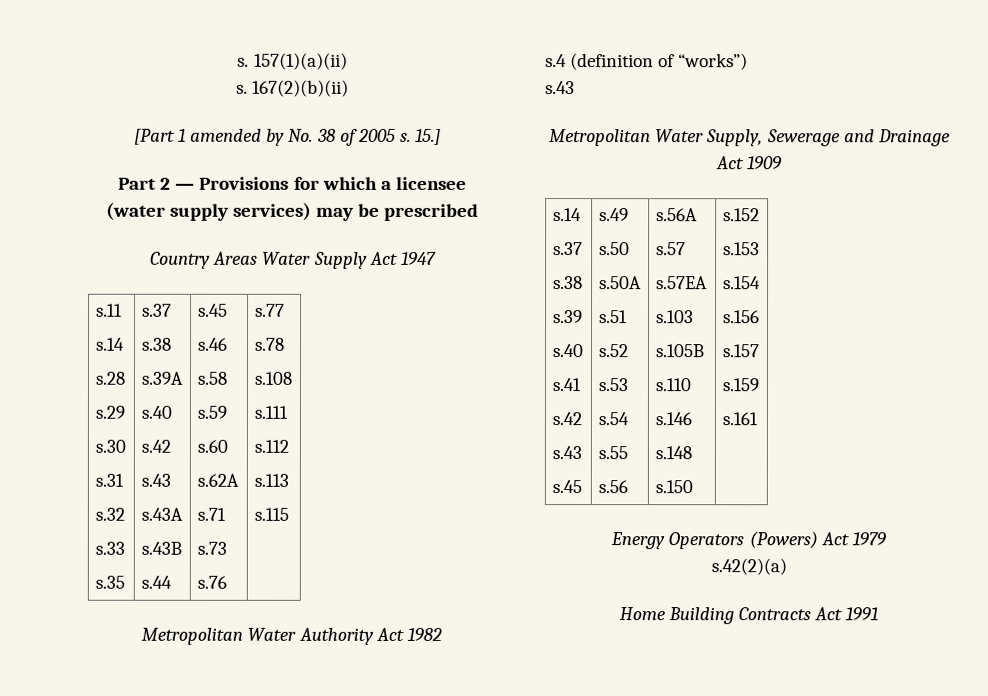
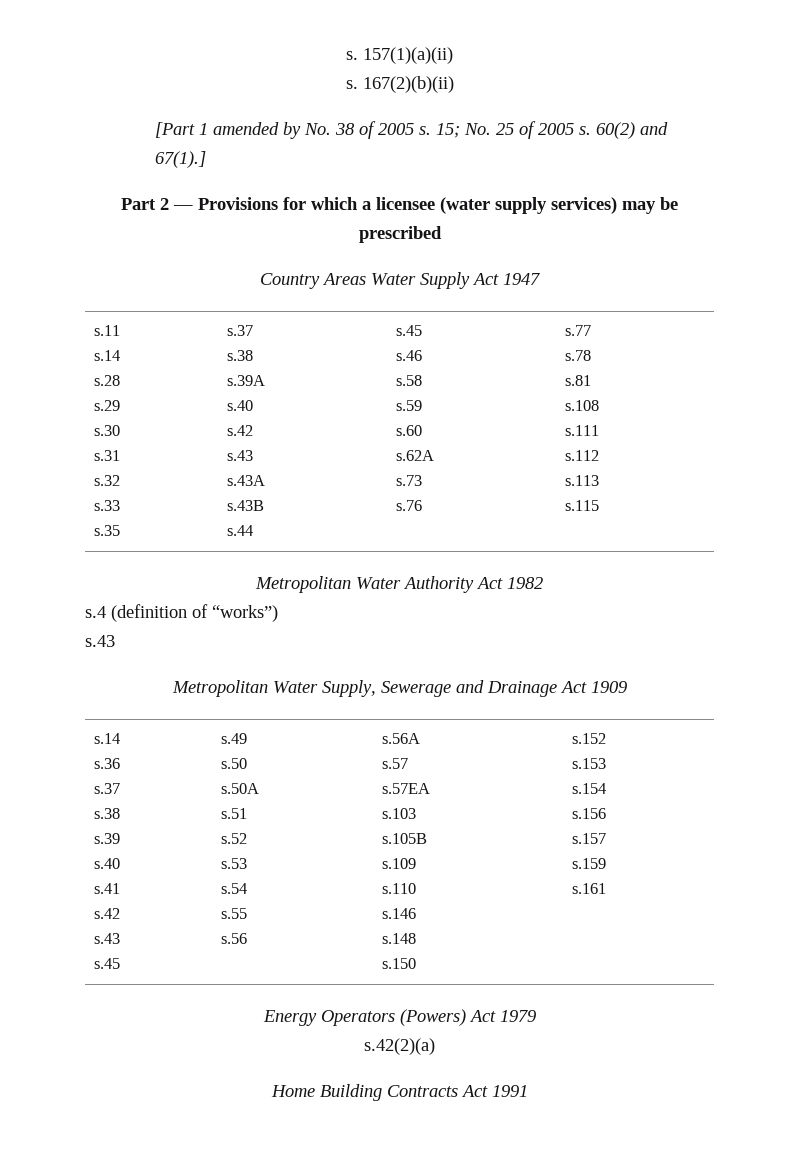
[415,128,442,145] 15.] -> [435,121,668,139] [154,151,206,168] 15; No. 25 of 2005 s. 60(2) and 67(1).]
[196,507,226,521] // s.71 -> (434, 455) none
(285, 344) none -> [564,375,591,386] // s.81
(582, 215) none -> [93,758,120,769] // s.36
(705, 351) none -> [381,858,416,869] // s.109

